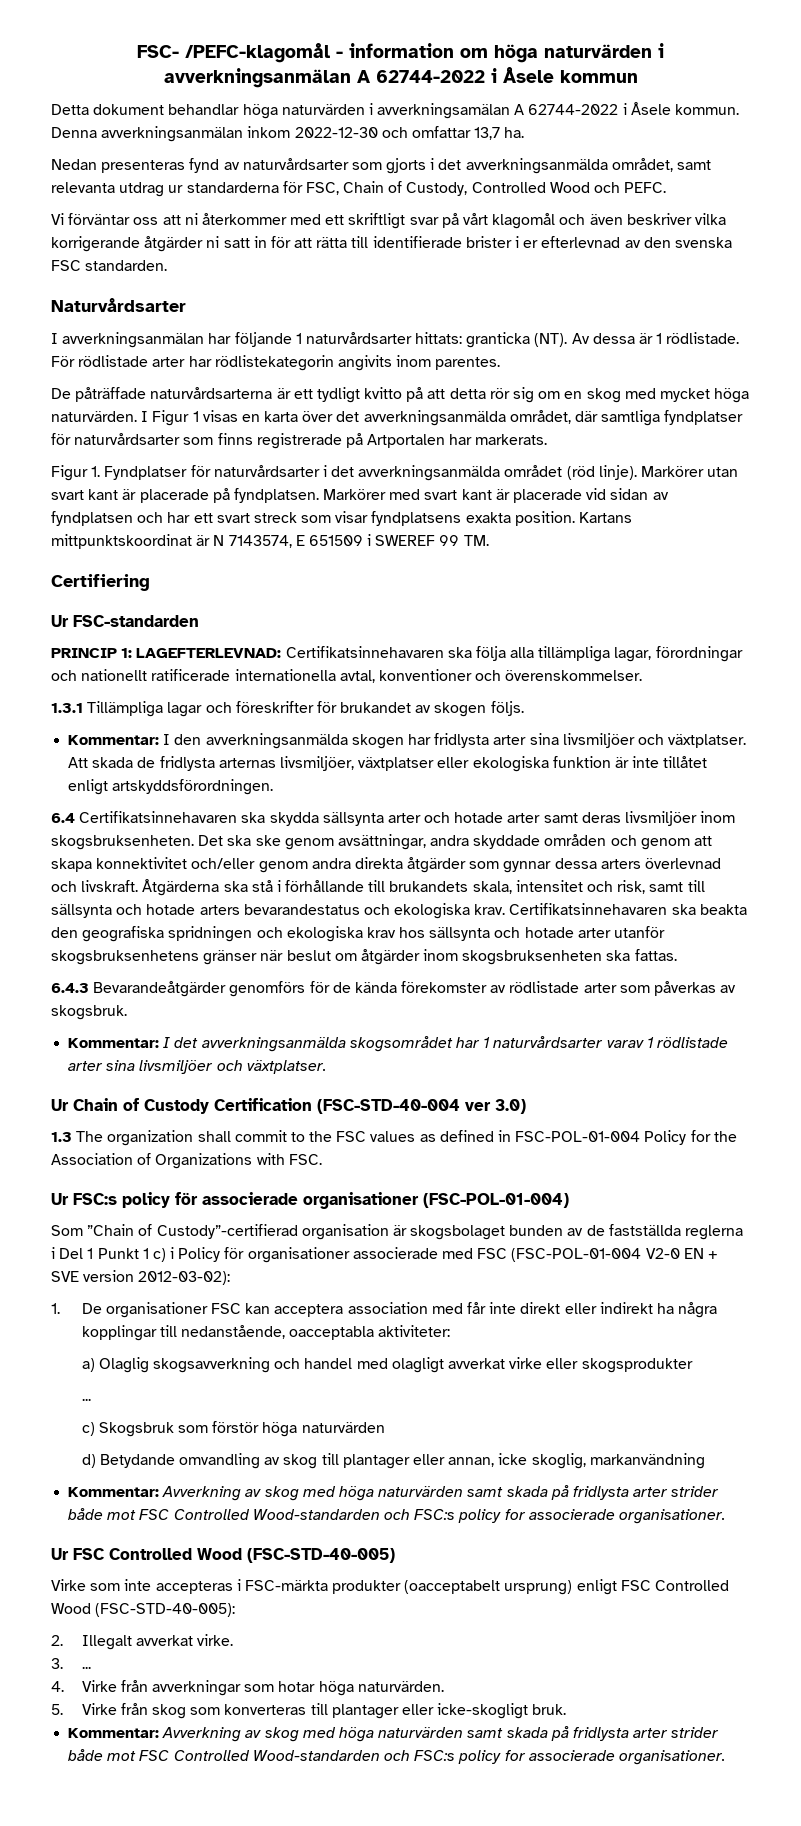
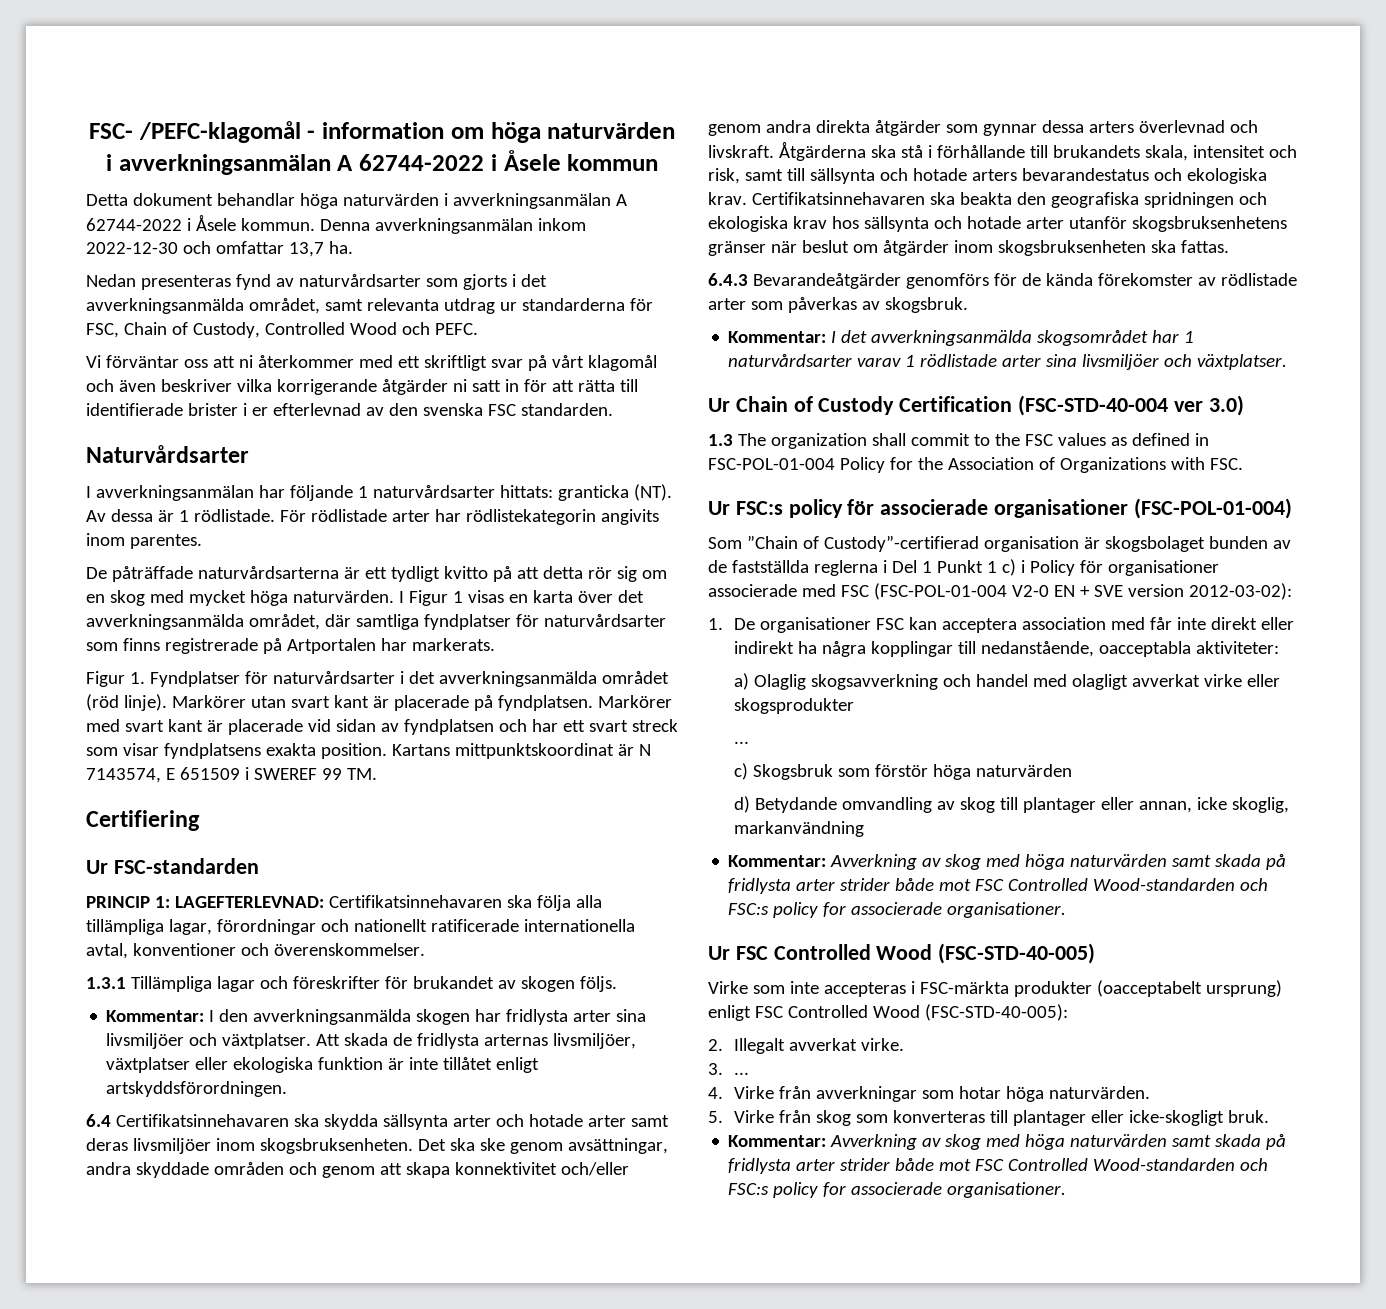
[377,103,511,119] avverkningsamälan -> [452,193,611,209] avverkningsanmälan

